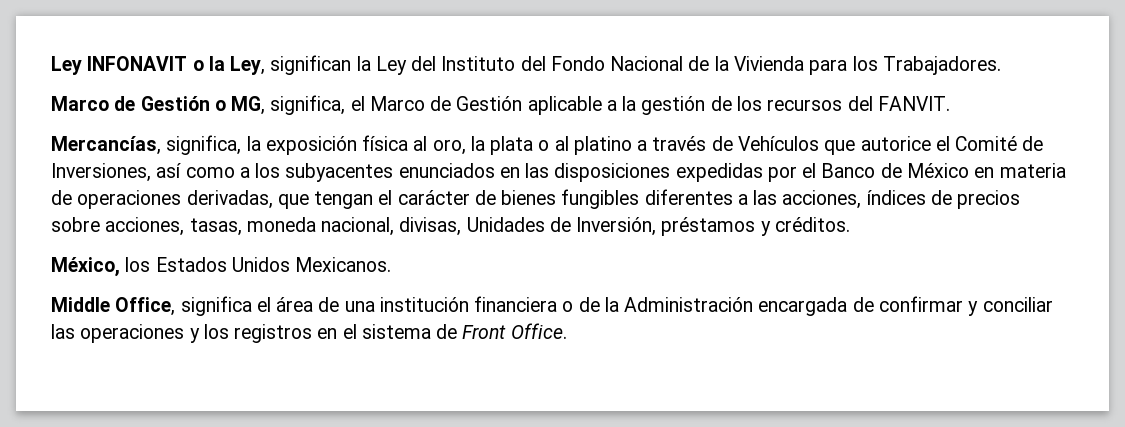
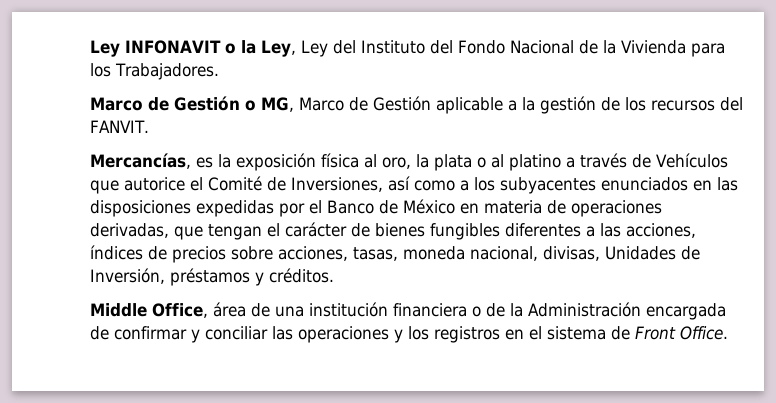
[270,55,371,75] significan la -> (296, 48) none
[270,95,365,115] significa, el -> (294, 104) none
[166,135,242,155] significa, -> [196,157,213,168] es
[51,257,392,277] // México, los Estados Unidos Mexicanos. -> (334, 275) none
[180,296,271,316] significa el -> (208, 310) none

